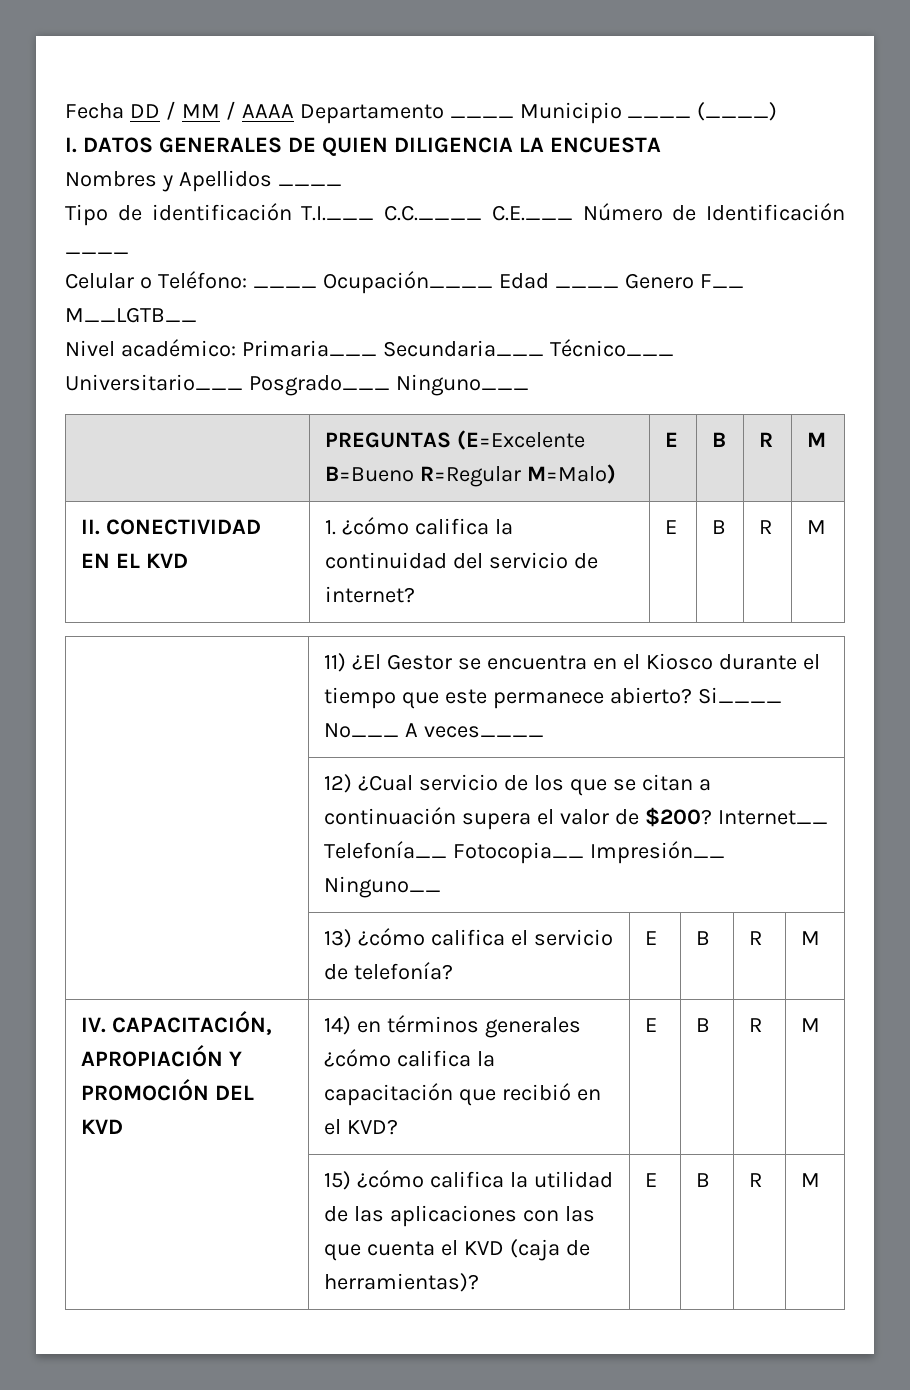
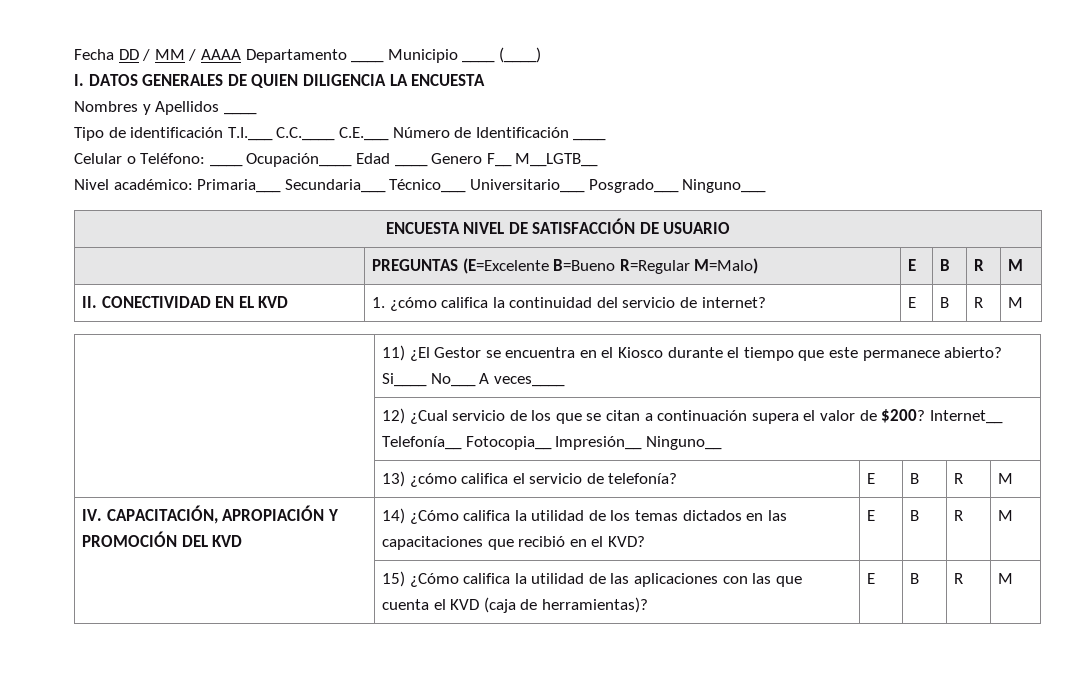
(529, 385) none -> [385,218,731,234] // ENCUESTA NIVEL DE SATISFACCIÓN DE USUARIO
[357,1015,582,1038] [324,1049,496,1067] [324,1083,454,1106] en términos generales ¿cómo califica la capacitación -> [409,510,787,524] [381,536,483,550] ¿Cómo califica la utilidad de los temas dictados en las capacitaciones
[357,1170,425,1188] ¿cómo -> [409,573,459,587] ¿Cómo

